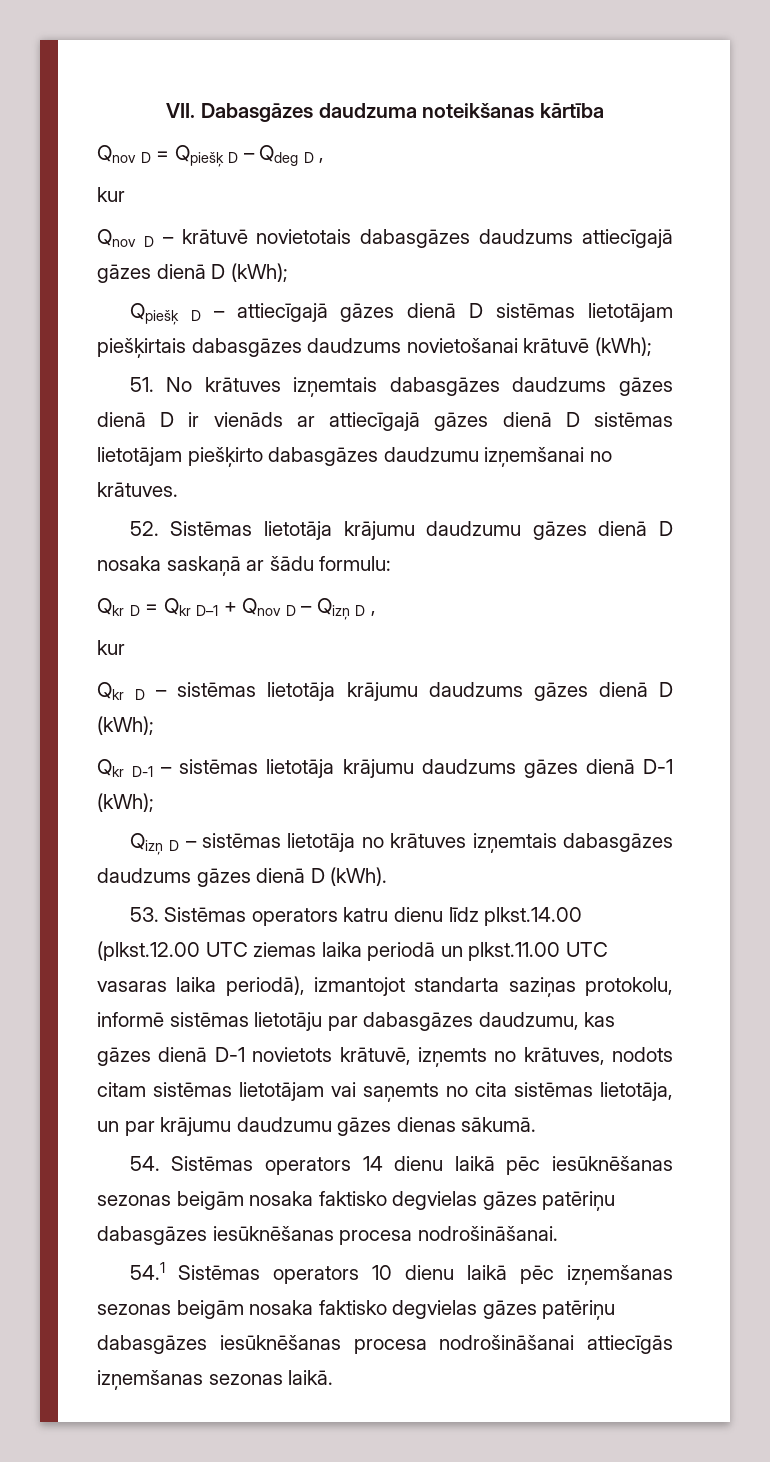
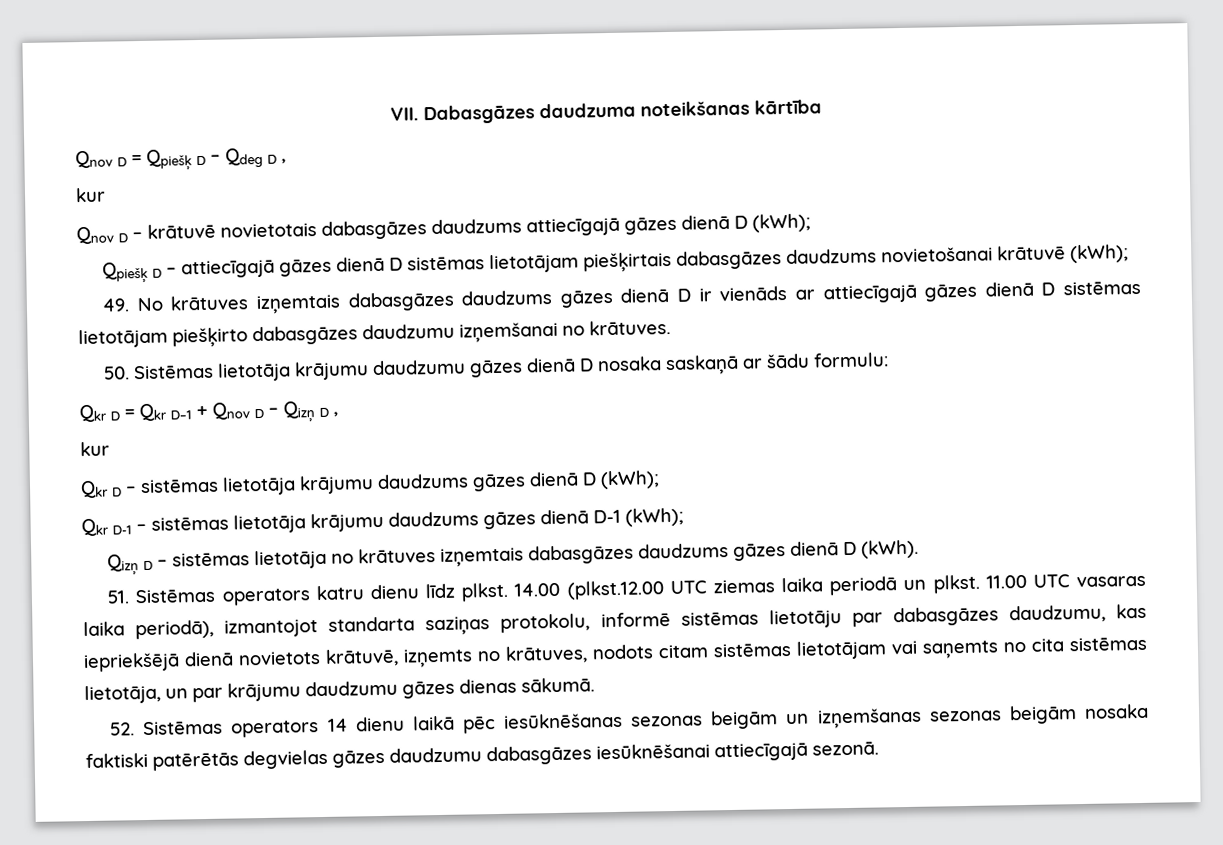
[129,377,154,392] 51. -> [102,298,131,312] 49.
[129,521,159,536] 52. -> [103,366,131,380] 50.
[129,907,159,922] 53. -> [107,590,131,604] 51.
[484,907,583,926] plkst.14.00 -> [461,582,561,602] plkst. 14.00
[468,942,561,961] plkst.11.00 -> [932,574,1027,594] plkst. 11.00
[97,1047,245,1066] gāzes dienā D-1 -> [83,651,234,673] iepriekšējā dienā
[129,1156,160,1171] 54. -> [110,722,136,736] 52.
[249,1191,616,1211] [97,1226,558,1245] [129,1262,673,1285] [97,1300,616,1320] [97,1335,673,1354] [97,1370,334,1390] nosaka faktisko degvielas gāzes patēriņu dabasgāzes iesūknēšanas procesa nodrošināšanai. // 54.1 Sistēmas operators 10 dienu laikā pēc izņemšanas sezonas beigām nosaka faktisko degvielas gāzes patēriņu dabasgāzes iesūknēšanas procesa nodrošināšanai attiecīgās izņemšanas sezonas laikā. -> [786,703,1149,729] [85,741,879,771] un izņemšanas sezonas beigām nosaka faktiski patērētās degvielas gāzes daudzumu dabasgāzes iesūknēšanai attiecīgajā sezonā.

